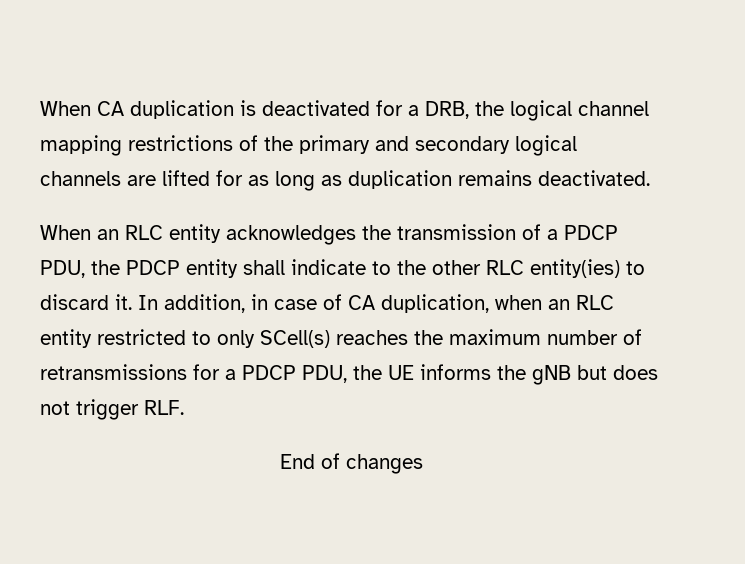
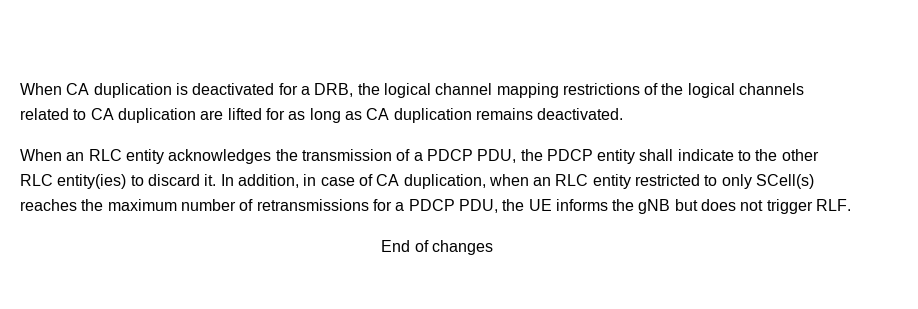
[299,135,577,156] [40,171,121,186] primary and secondary logical channels -> [687,83,805,98] [20,108,196,123] logical channels related to CA duplication
(342, 180) none -> [366,108,390,120] CA

